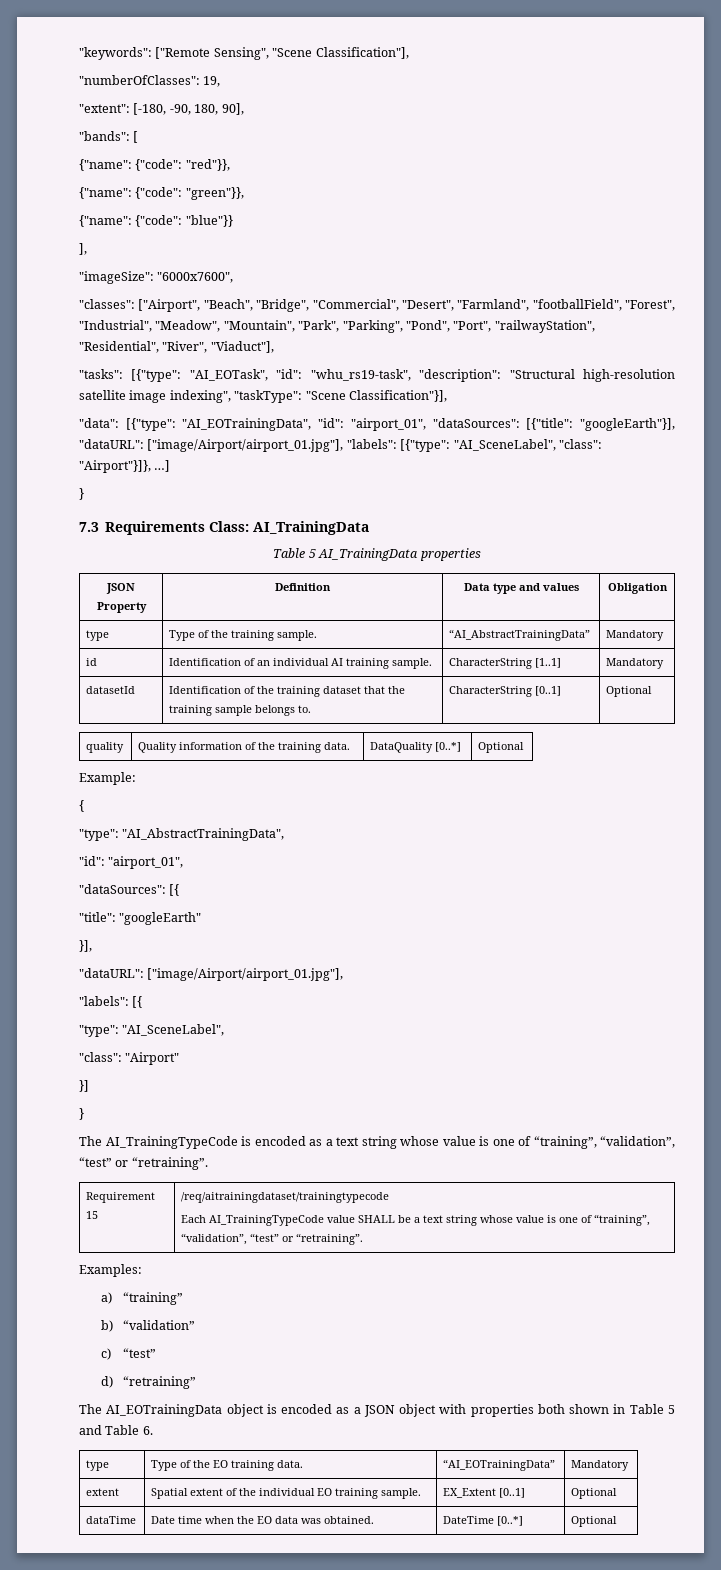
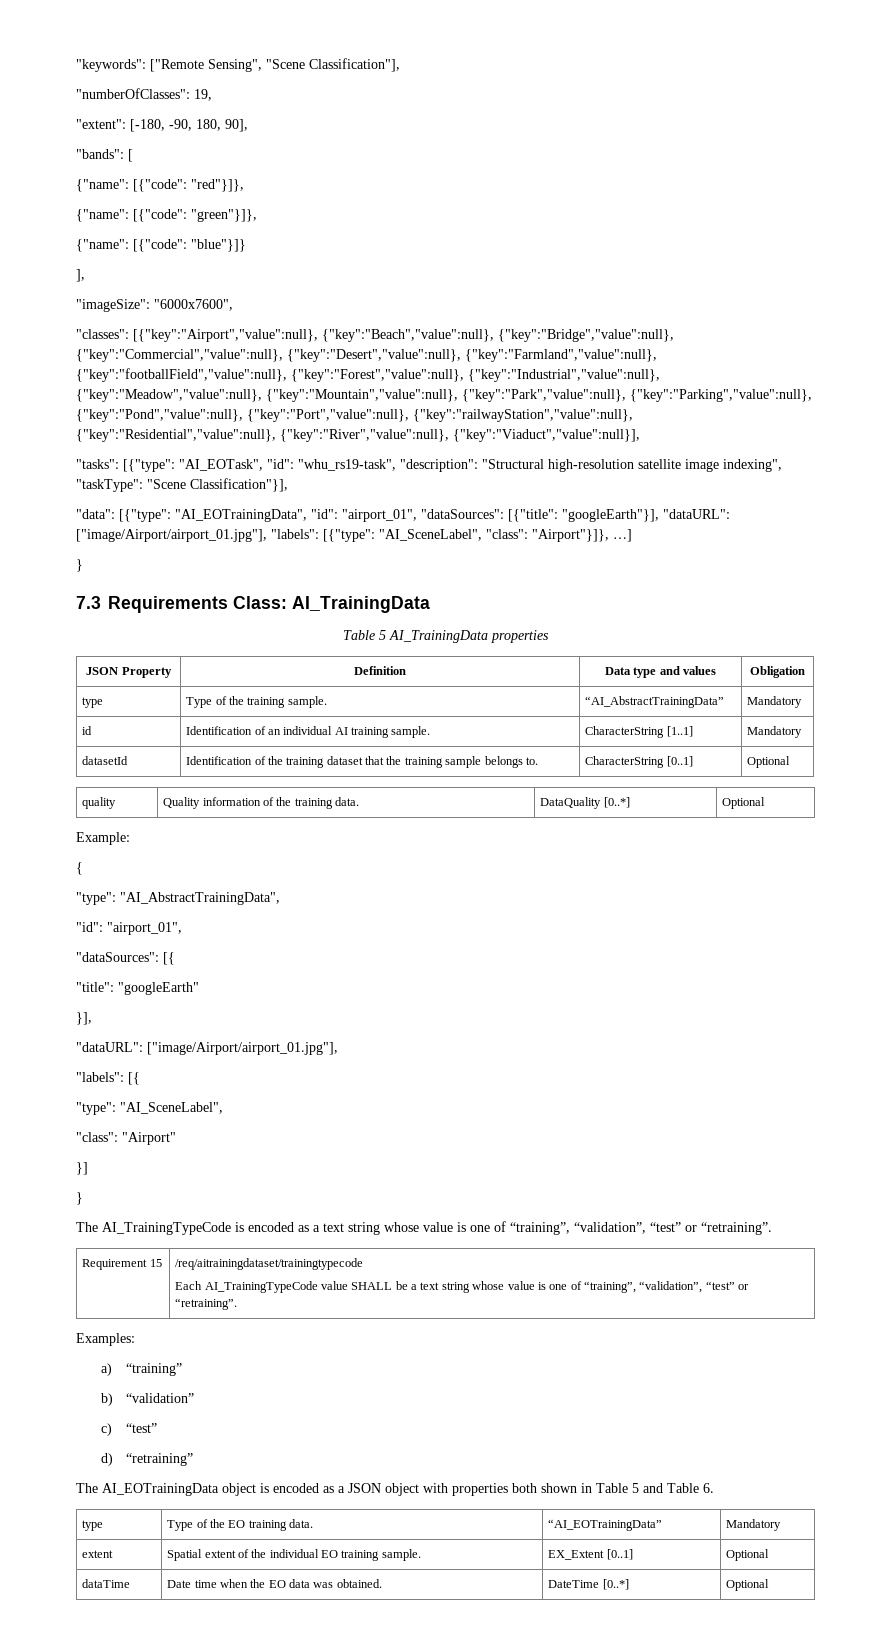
[135,159,230,171] [79,187,244,200] [79,215,233,227] {"code": "red"}}, // {"name": {"code": "green"}}, // {"name": {"code": "blue"}} -> [133,179,244,192] [76,209,257,222] [76,239,246,252] [{"code": "red"}]}, // {"name": [{"code": "green"}]}, // {"name": [{"code": "blue"}]}
[138,299,675,312] [79,320,595,333] [79,341,274,353] ["Airport", "Beach", "Bridge", "Commercial", "Desert", "Farmland", "footballField", "Forest", "Industrial", "Meadow", "Mountain", "Park", "Parking", "Pond", "Port", "railwayStation", "Residential", "River", "Viaduct"], -> [133,329,674,342] [76,349,657,362] [76,368,660,382] [76,389,812,402] [76,409,633,422] [76,429,640,442] [{"key":"Airport","value":null}, {"key":"Beach","value":null}, {"key":"Bridge","value":null}, {"key":"Commercial","value":null}, {"key":"Desert","value":null}, {"key":"Farmland","value":null}, {"key":"footballField","value":null}, {"key":"Forest","value":null}, {"key":"Industrial","value":null}, {"key":"Meadow","value":null}, {"key":"Mountain","value":null}, {"key":"Park","value":null}, {"key":"Parking","value":null}, {"key":"Pond","value":null}, {"key":"Port","value":null}, {"key":"railwayStation","value":null}, {"key":"Residential","value":null}, {"key":"River","value":null}, {"key":"Viaduct","value":null}],

